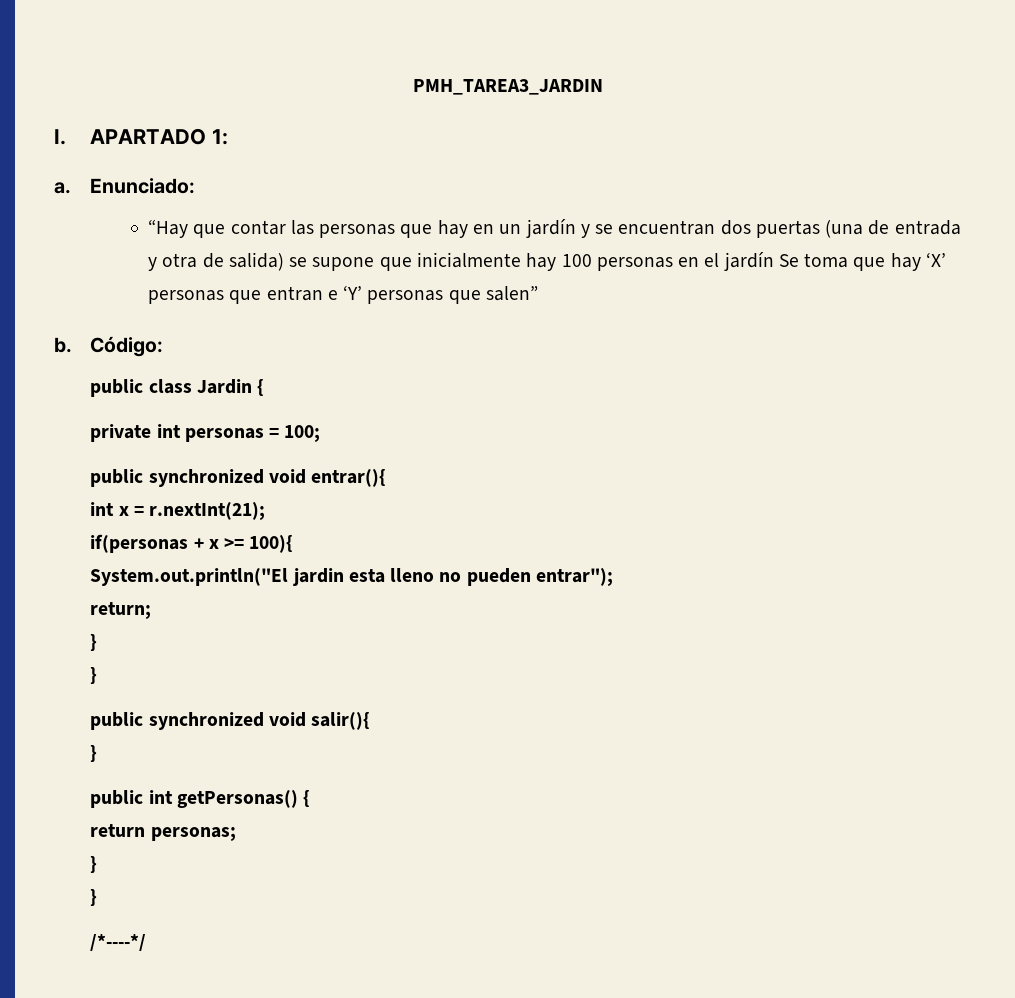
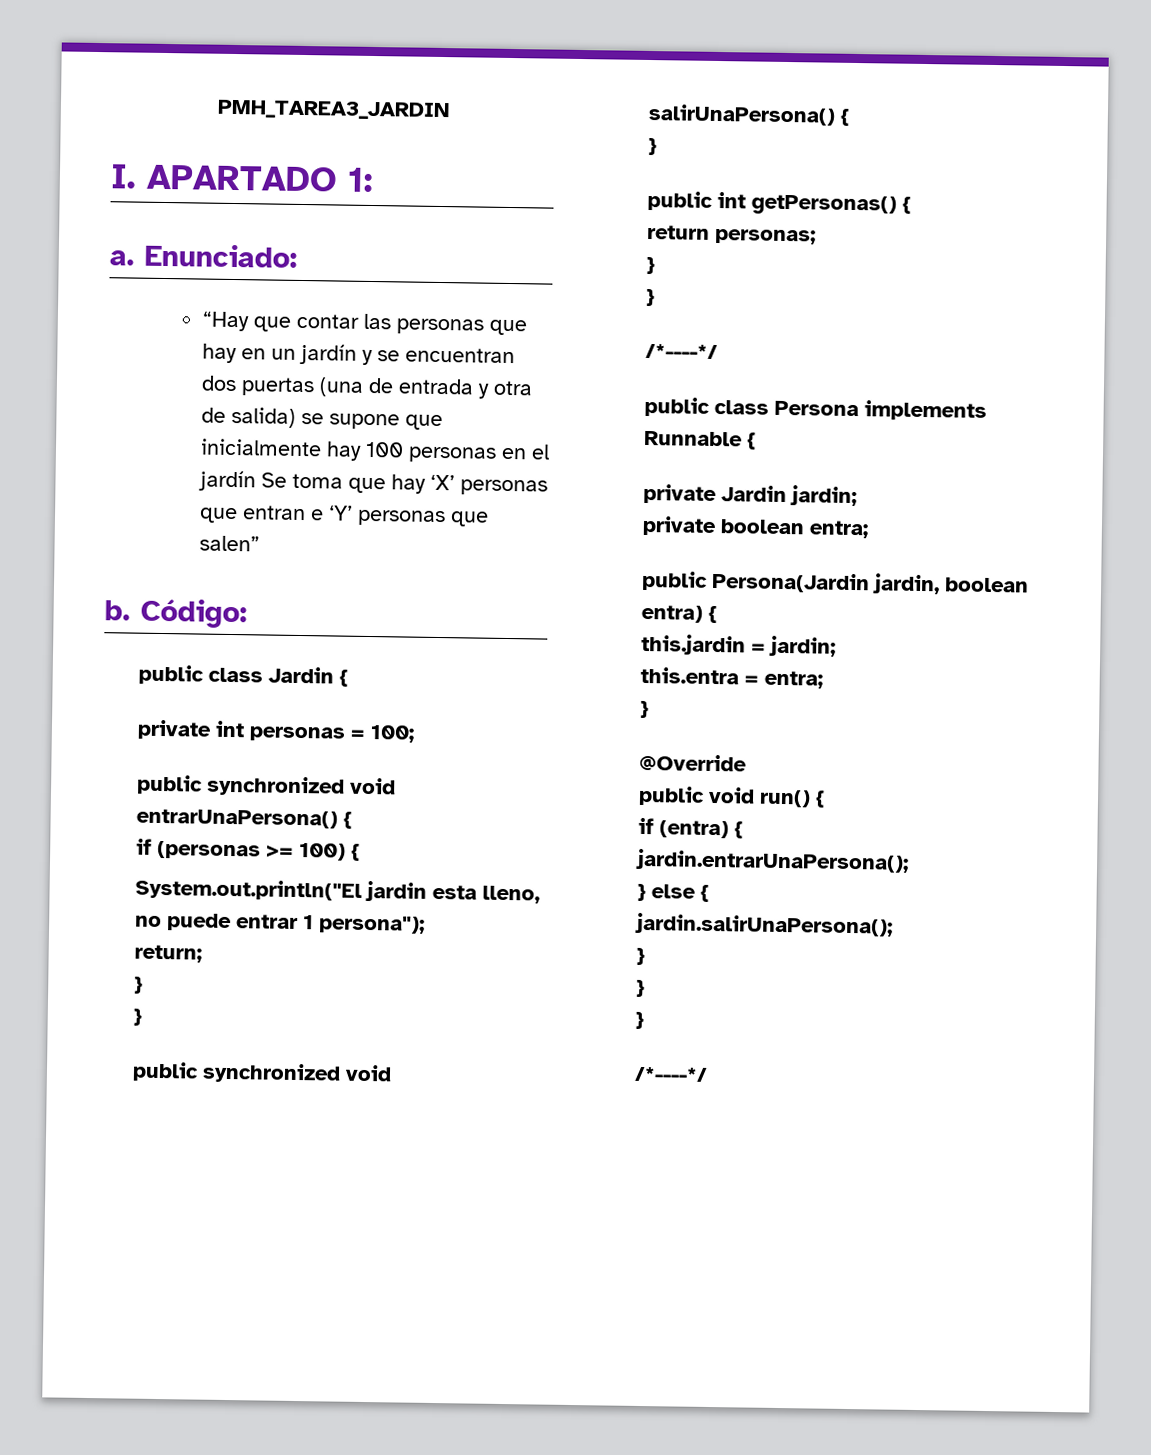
[311,469,387,487] [90,502,266,520] [90,534,294,553] [90,568,613,586] entrar(){ // int x = r.nextInt(21); // if(personas + x >= 100){ // System.out.println("El jardin esta lleno no pueden entrar"); -> [136,808,353,829] [136,838,361,861] [135,878,541,904] [135,913,426,934] entrarUnaPersona() { // if (personas >= 100) { // System.out.println("El jardin esta lleno, no puede entrar 1 persona");
[311,712,371,730] salir(){ -> [648,103,850,126] salirUnaPersona() {
(147, 942) none -> [644,396,988,421] [644,430,757,450] [643,483,858,507] [642,515,870,539] [641,570,1030,595] [641,604,718,624] [641,633,837,657] [640,666,824,689] [640,700,650,719] [639,753,748,772] [638,785,826,808] [638,817,744,839] [635,848,910,873] [637,883,710,902] [635,912,894,937] [636,947,646,966] [636,979,646,998] [635,1011,645,1030] [634,1066,709,1082] // public class Persona implements Runnable { // private Jardin jardin; // private boolean entra; // public Persona(Jardin jardin, boolean entra) { // this.jardin = jardin; // this.entra = entra; // } // @Override // public void run() { // if (entra) { // jardin.entrarUnaPersona(); // } else { // jardin.salirUnaPersona(); // } // } // } // /*----*/

